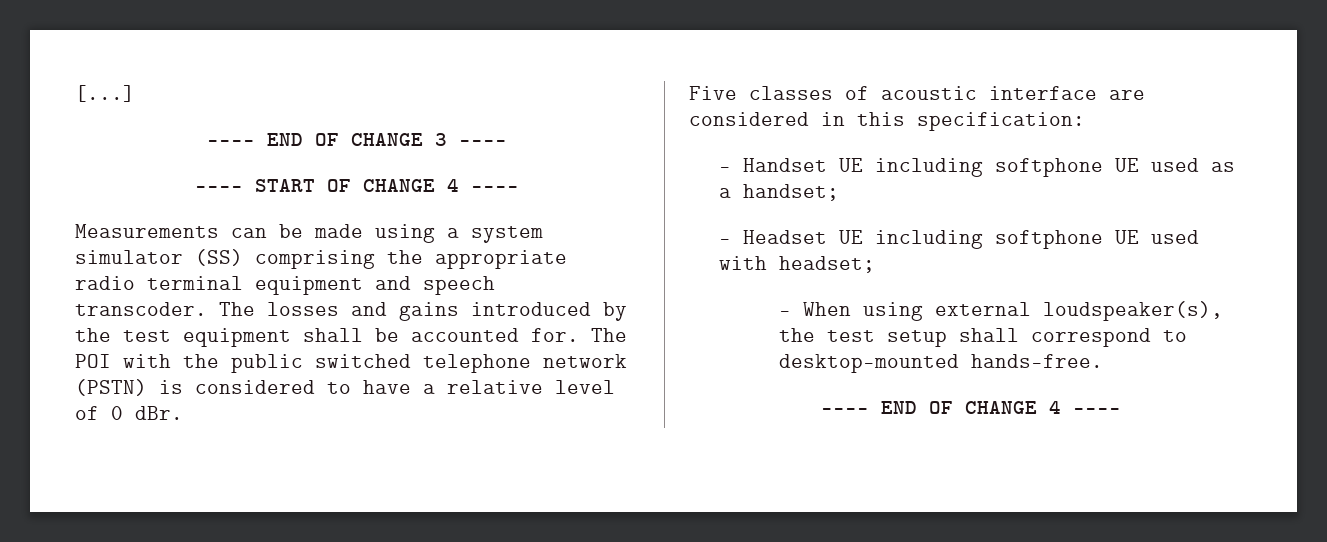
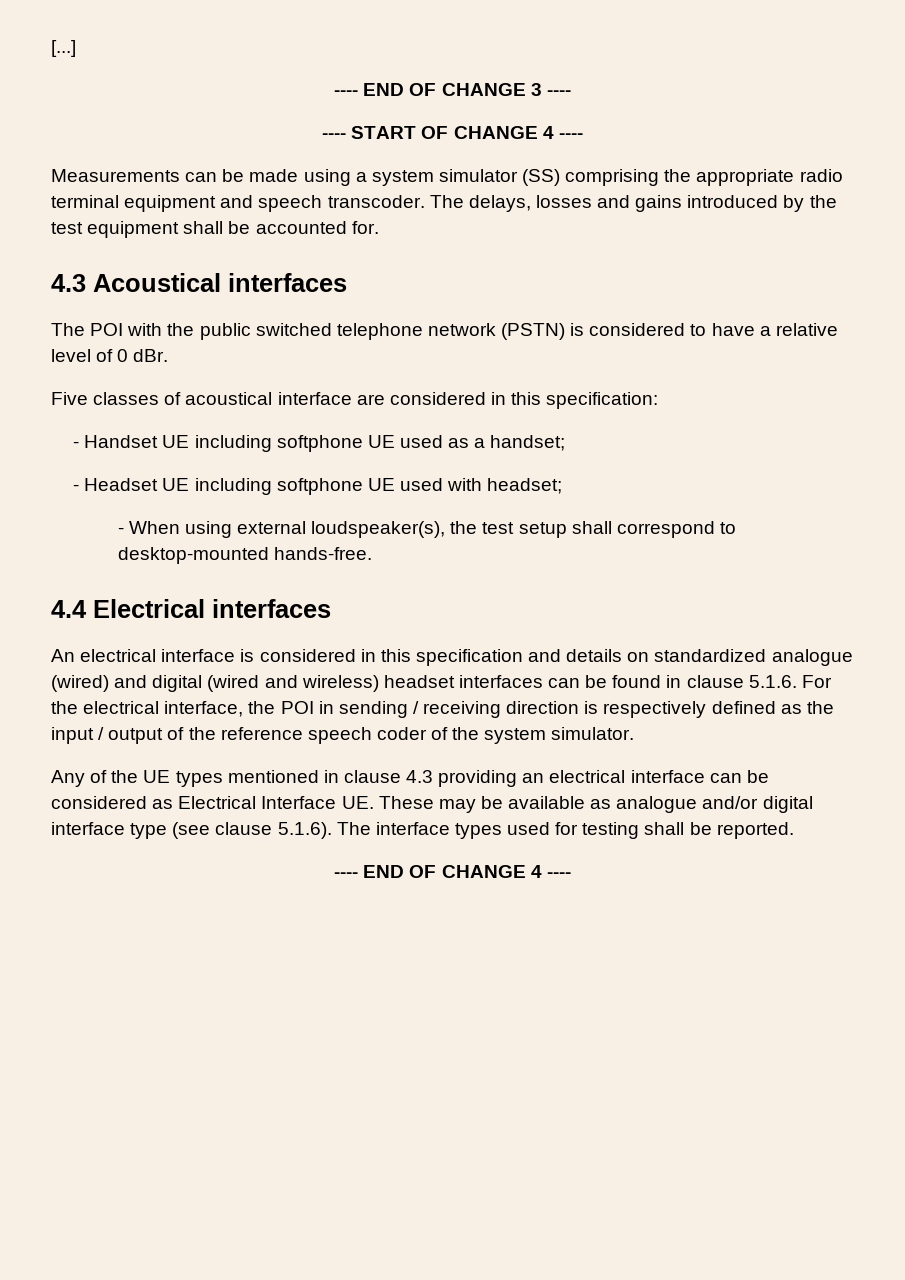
(255, 309) none -> [468,195,531,212] delays,
(579, 335) none -> [51,273,347,292] // 4.3 Acoustical interfaces //
[881,86,977,100] acoustic -> [185,392,273,405] acoustical
(1103, 361) none -> [51,599,331,618] [51,649,853,666] [51,675,832,692] [51,701,834,718] [51,727,635,744] [51,770,769,787] [51,796,813,813] [51,822,794,839] // 4.4 Electrical interfaces // An electrical interface is considered in this specification and details on standardized analogue (wired) and digital (wired and wireless) headset interfaces can be found in clause 5.1.6. For the electrical interface, the POI in sending / receiving direction is respectively defined as the input / output of the reference speech coder of the system simulator. // Any of the UE types mentioned in clause 4.3 providing an electrical interface can be considered as Electrical Interface UE. These may be available as analogue and/or digital interface type (see clause 5.1.6). The interface types used for testing shall be reported.

